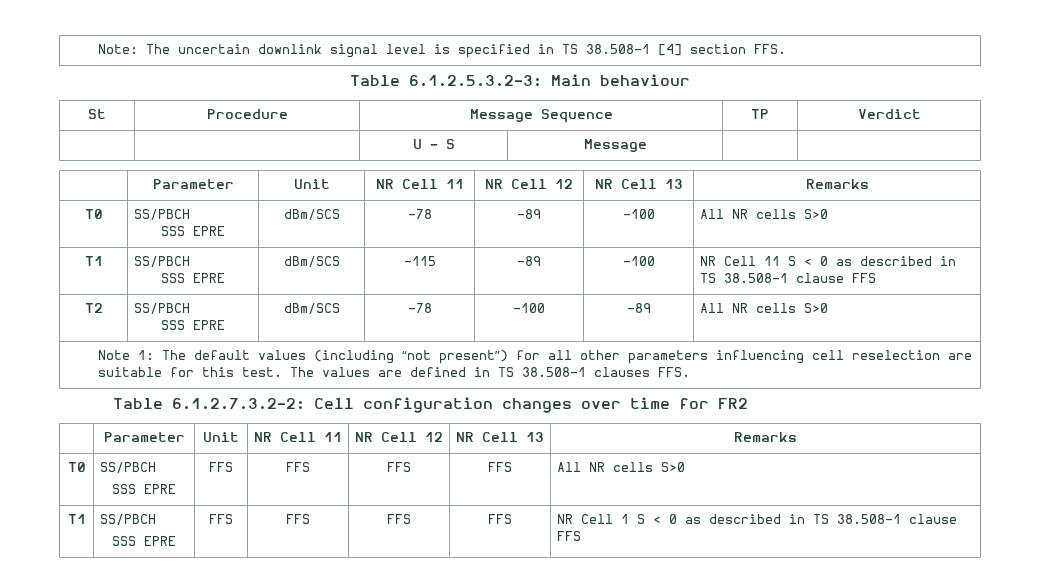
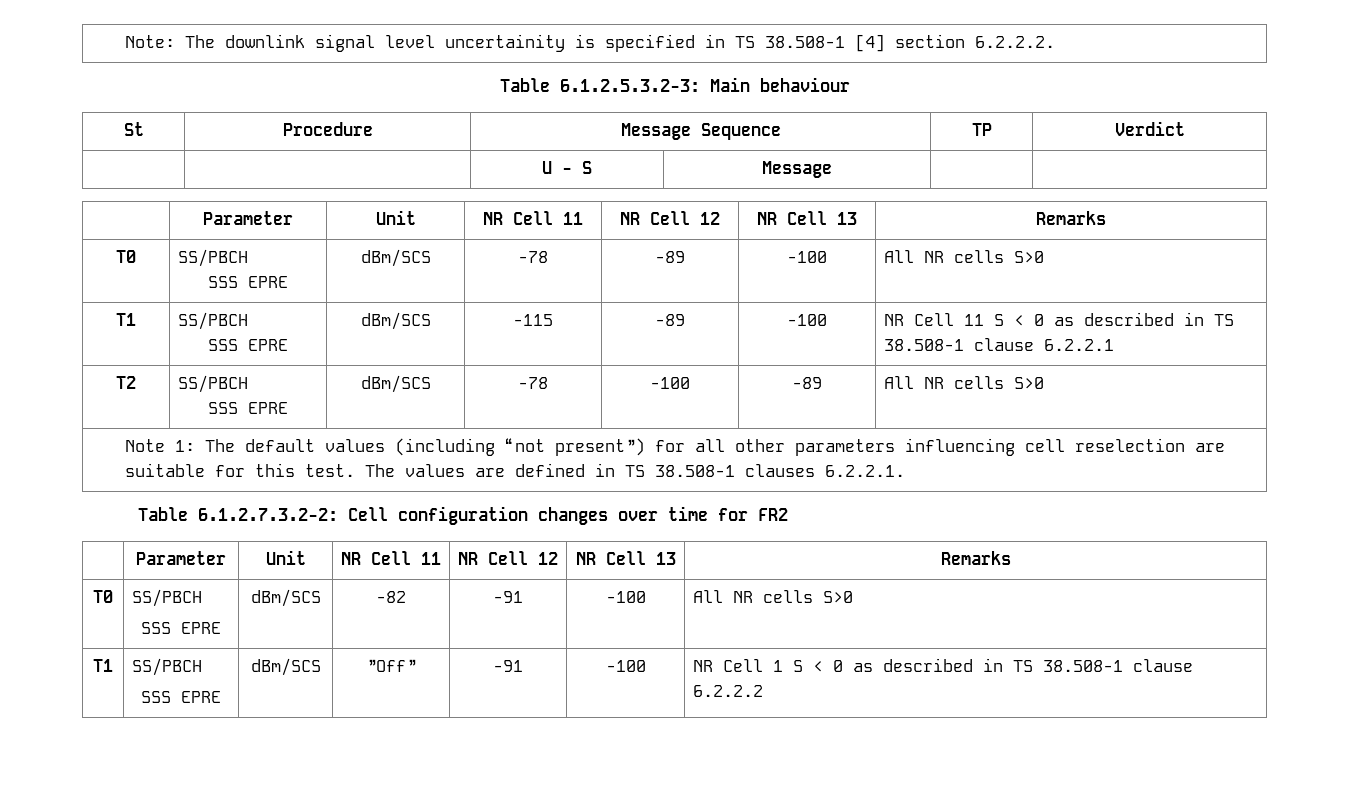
[178,44,251,54] uncertain -> (215, 41) none
(427, 49) none -> [444,34,565,52] uncertainity
[754,44,787,54] FFS. -> [974,36,1055,48] 6.2.2.2.
[851,273,876,283] FFS -> [1043,339,1114,351] 6.2.2.1
[658,367,691,377] FFS. -> [824,465,905,477] 6.2.2.1.
[209,462,233,472] [286,462,310,472] [386,462,411,472] [487,462,512,472] [556,462,685,472] [67,514,86,524] [99,514,156,525] [112,536,176,546] [209,514,233,524] [286,514,310,524] [386,514,411,524] [487,514,512,524] FFS | FFS | FFS | FFS | All NR cells S>0 // T1 | SS/PBCH // SSS EPRE | FFS | FFS | FFS | FFS -> [250,589,321,607] [376,591,406,603] [493,591,523,603] [605,591,646,603] [692,590,853,603] [93,659,113,672] [131,658,202,676] [141,691,221,703] [250,658,321,676] [366,659,416,672] [493,660,523,672] [605,660,646,672] dBm/SCS | -82 | -91 | -100 | All NR cells S>0 // T1 | SS/PBCH // SSS EPRE | dBm/SCS | ”Off” | -91 | -100
[556,531,581,541] FFS -> [692,685,763,697] 6.2.2.2

